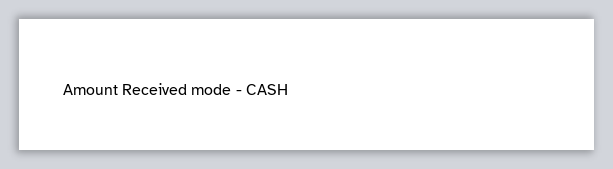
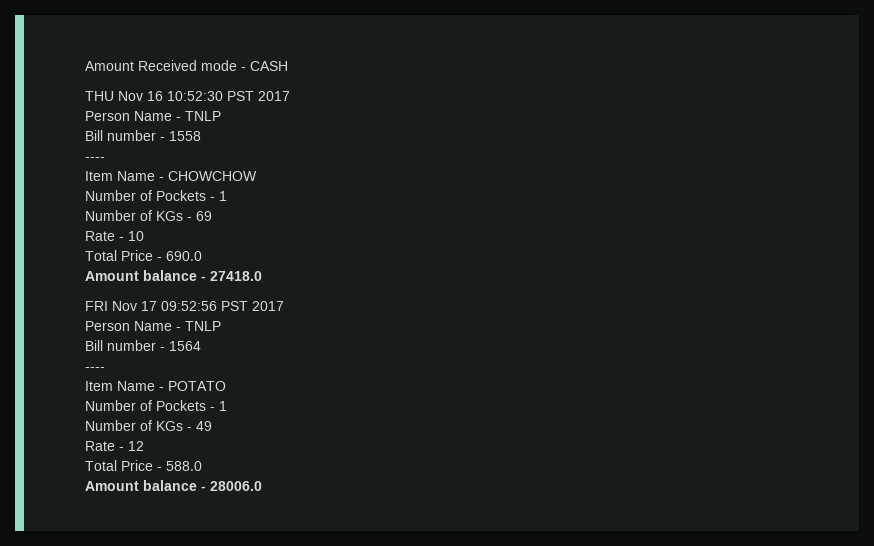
(288, 89) none -> [85,91,290,101] [85,111,221,121] [85,130,201,141] [85,157,105,161] [85,171,257,181] [85,190,227,201] [85,210,212,221] [85,231,144,241] [85,250,202,261] [85,270,262,281] [85,301,284,311] [85,321,221,331] [85,340,201,351] [85,367,105,371] [85,381,226,391] [85,400,227,411] [85,420,212,431] [85,441,144,451] [85,460,202,471] [85,480,262,491] // THU Nov 16 10:52:30 PST 2017 // Person Name - TNLP // Bill number - 1558 // ---- // Item Name - CHOWCHOW // Number of Pockets - 1 // Number of KGs - 69 // Rate - 10 // Total Price - 690.0 // Amount balance - 27418.0 // FRI Nov 17 09:52:56 PST 2017 // Person Name - TNLP // Bill number - 1564 // ---- // Item Name - POTATO // Number of Pockets - 1 // Number of KGs - 49 // Rate - 12 // Total Price - 588.0 // Amount balance - 28006.0

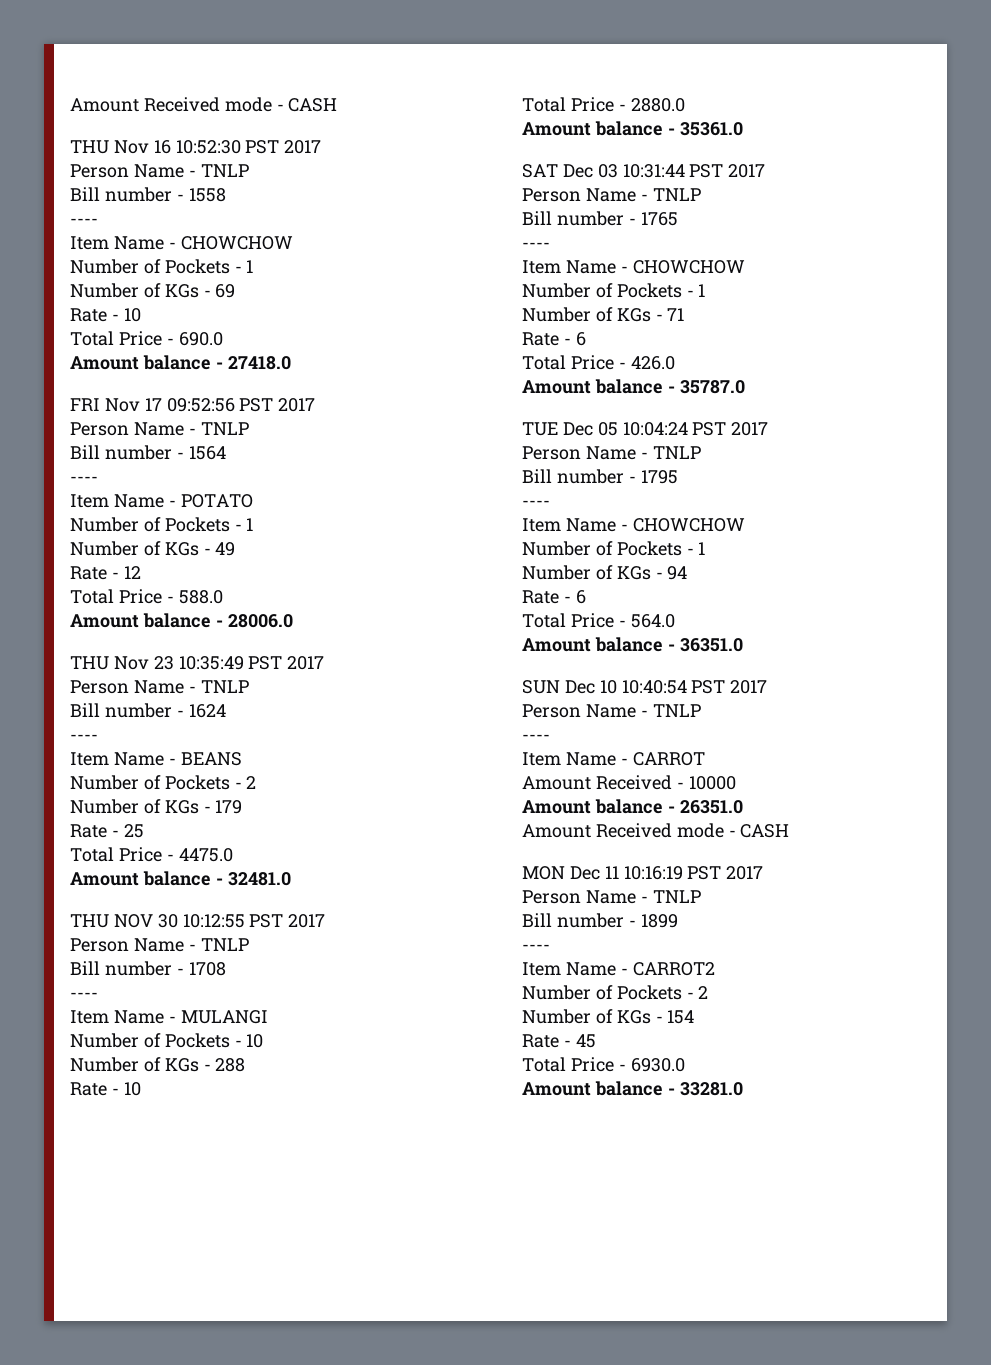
(262, 486) none -> [70,656,325,670] [70,680,249,694] [70,703,226,718] [70,734,98,741] [70,752,242,766] [70,775,257,790] [70,799,243,814] [70,824,144,838] [70,847,233,862] [70,871,291,886] [70,914,326,928] [70,938,249,952] [70,961,226,976] [70,992,98,999] [70,1010,268,1024] [70,1033,264,1048] [70,1057,246,1072] [70,1082,141,1096] [522,97,685,112] [522,121,743,136] [522,164,766,178] [522,188,701,202] [522,211,678,226] [522,242,550,249] [522,260,745,274] [522,283,706,298] [522,307,685,322] [522,332,586,346] [522,355,675,370] [522,379,745,394] [522,422,769,436] [522,446,701,460] [522,469,678,484] [522,500,550,507] [522,518,745,532] [522,541,706,556] [522,565,688,580] [522,590,586,604] [522,613,675,628] [522,637,743,652] [522,680,768,694] [522,704,701,718] [522,734,550,741] [522,752,705,766] [522,775,736,790] [522,799,743,814] [522,823,790,838] [522,866,764,880] [522,890,701,904] [522,913,678,928] [522,944,550,951] [522,962,715,976] [522,985,709,1000] [522,1009,695,1024] [522,1034,596,1048] [522,1057,685,1072] [522,1081,743,1096] // THU Nov 23 10:35:49 PST 2017 // Person Name - TNLP // Bill number - 1624 // ---- // Item Name - BEANS // Number of Pockets - 2 // Number of KGs - 179 // Rate - 25 // Total Price - 4475.0 // Amount balance - 32481.0 // THU NOV 30 10:12:55 PST 2017 // Person Name - TNLP // Bill number - 1708 // ---- // Item Name - MULANGI // Number of Pockets - 10 // Number of KGs - 288 // Rate - 10 // Total Price - 2880.0 // Amount balance - 35361.0 // SAT Dec 03 10:31:44 PST 2017 // Person Name - TNLP // Bill number - 1765 // ---- // Item Name - CHOWCHOW // Number of Pockets - 1 // Number of KGs - 71 // Rate - 6 // Total Price - 426.0 // Amount balance - 35787.0 // TUE Dec 05 10:04:24 PST 2017 // Person Name - TNLP // Bill number - 1795 // ---- // Item Name - CHOWCHOW // Number of Pockets - 1 // Number of KGs - 94 // Rate - 6 // Total Price - 564.0 // Amount balance - 36351.0 // SUN Dec 10 10:40:54 PST 2017 // Person Name - TNLP // ---- // Item Name - CARROT // Amount Received - 10000 // Amount balance - 26351.0 // Amount Received mode - CASH // MON Dec 11 10:16:19 PST 2017 // Person Name - TNLP // Bill number - 1899 // ---- // Item Name - CARROT2 // Number of Pockets - 2 // Number of KGs - 154 // Rate - 45 // Total Price - 6930.0 // Amount balance - 33281.0

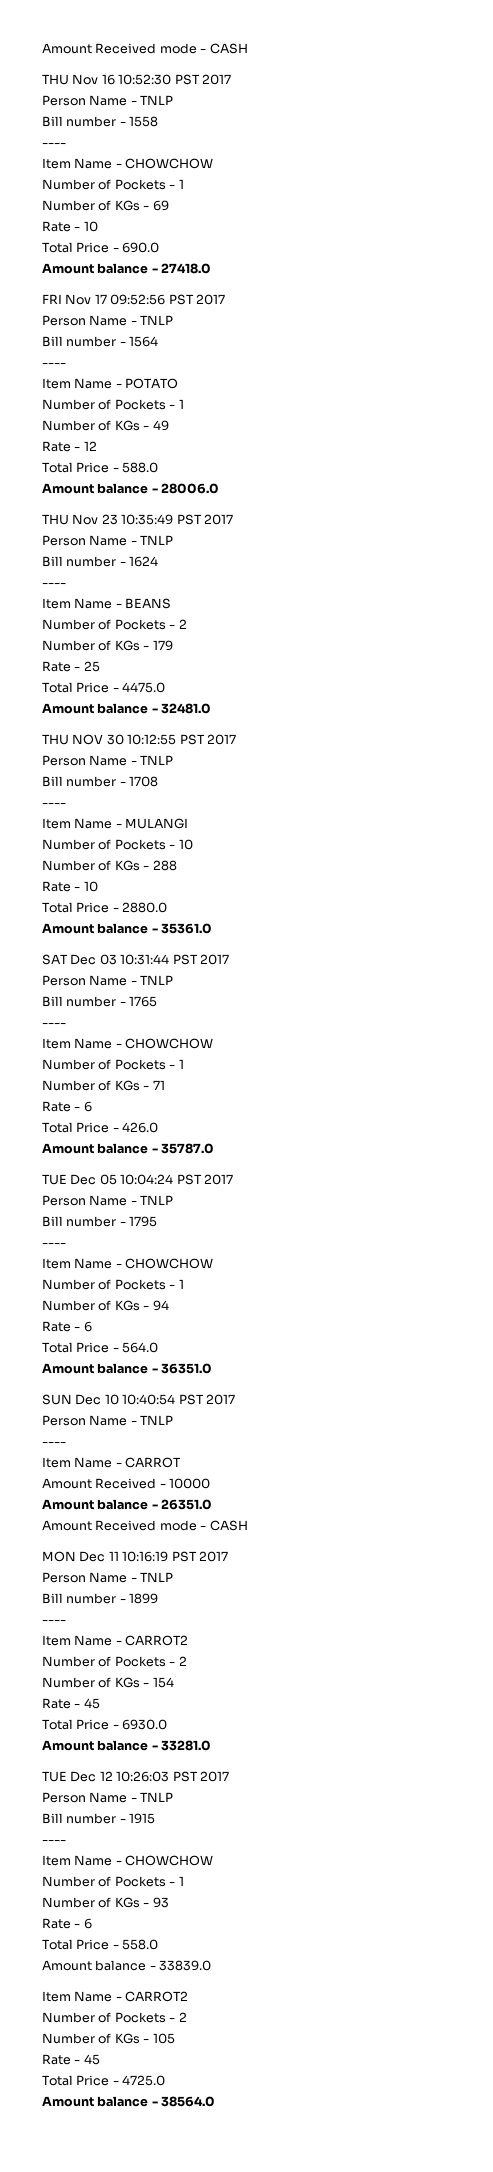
(743, 1089) none -> [42,1771,229,1782] [42,1792,174,1803] [42,1813,156,1824] [42,1840,66,1844] [42,1855,214,1866] [42,1876,184,1887] [42,1897,169,1908] [42,1918,92,1929] [42,1939,159,1950] [42,1960,212,1971] [42,1991,189,2002] [42,2012,187,2023] [42,2033,175,2044] [42,2054,100,2065] [42,2075,166,2086] [42,2096,216,2107] // TUE Dec 12 10:26:03 PST 2017 // Person Name - TNLP // Bill number - 1915 // ---- // Item Name - CHOWCHOW // Number of Pockets - 1 // Number of KGs - 93 // Rate - 6 // Total Price - 558.0 // Amount balance - 33839.0 // Item Name - CARROT2 // Number of Pockets - 2 // Number of KGs - 105 // Rate - 45 // Total Price - 4725.0 // Amount balance - 38564.0

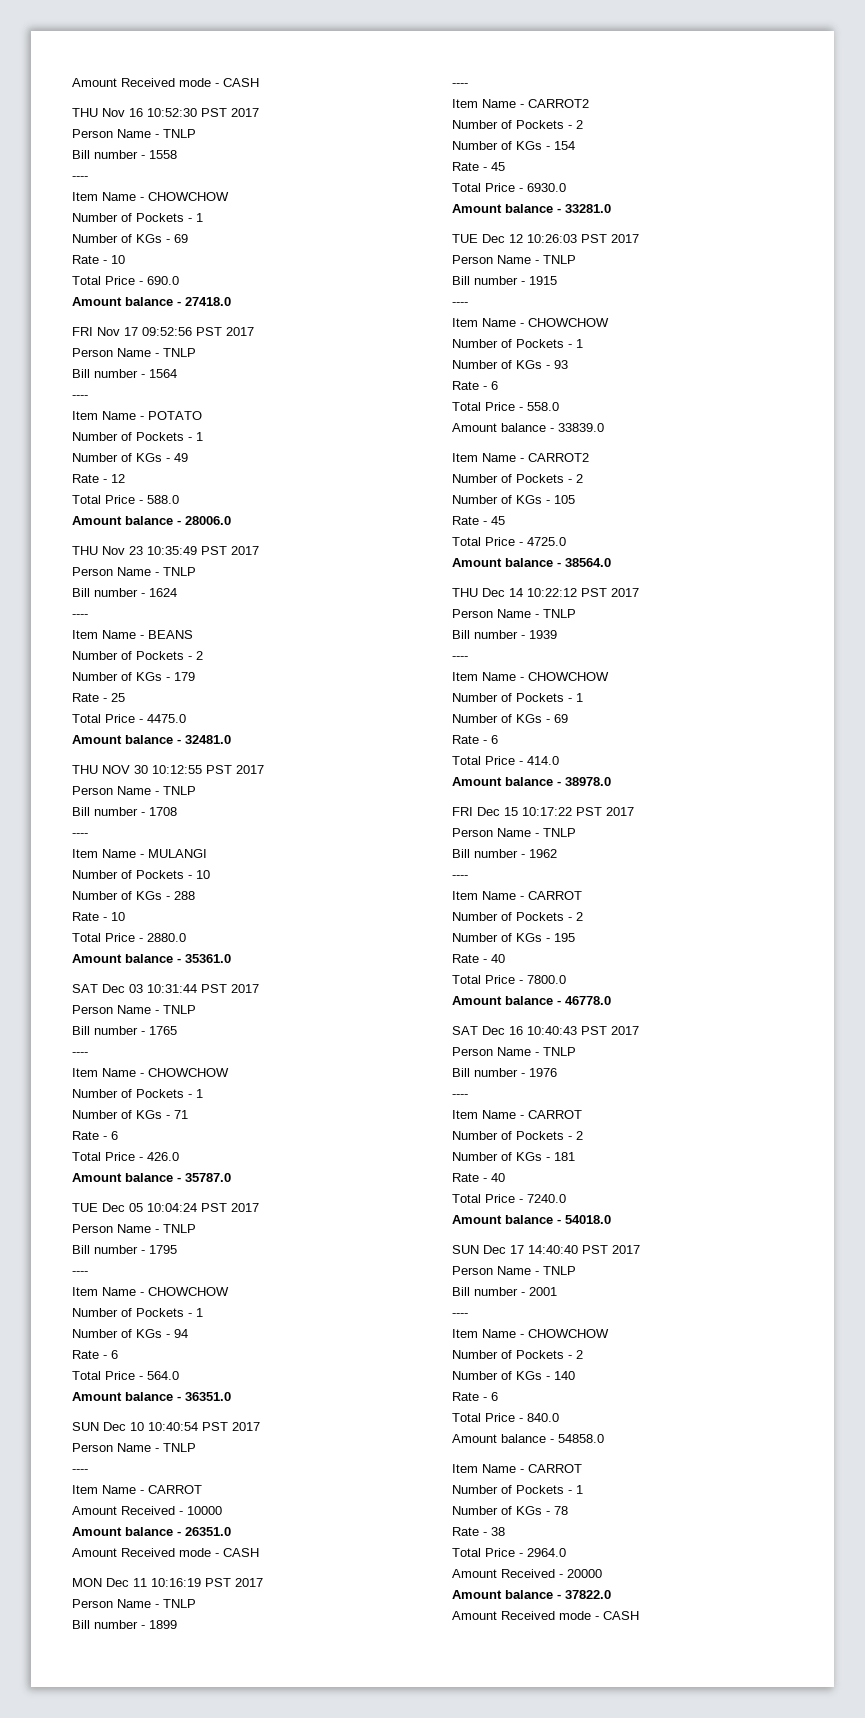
(216, 2101) none -> [452,588,639,597] [452,609,576,618] [452,630,557,639] [452,656,468,660] [452,672,609,681] [452,693,583,702] [452,714,568,723] [452,735,498,744] [452,756,559,765] [452,777,611,786] [452,807,634,816] [452,828,576,837] [452,849,557,858] [452,875,468,879] [452,891,582,900] [452,912,583,921] [452,933,575,942] [452,954,505,963] [452,975,566,984] [452,996,611,1005] [452,1026,639,1035] [452,1047,576,1056] [452,1068,557,1077] [452,1094,468,1098] [452,1110,582,1119] [452,1131,583,1140] [452,1152,575,1161] [452,1173,505,1182] [452,1194,566,1203] [452,1215,611,1224] [452,1245,640,1254] [452,1266,576,1275] [452,1287,557,1296] [452,1313,468,1317] [452,1329,609,1338] [452,1350,583,1359] [452,1371,575,1380] [452,1392,498,1401] [452,1413,559,1422] [452,1434,604,1443] [452,1464,582,1473] [452,1485,583,1494] [452,1506,568,1515] [452,1527,505,1536] [452,1548,566,1557] [452,1569,602,1578] [452,1590,611,1599] [452,1611,639,1620] // THU Dec 14 10:22:12 PST 2017 // Person Name - TNLP // Bill number - 1939 // ---- // Item Name - CHOWCHOW // Number of Pockets - 1 // Number of KGs - 69 // Rate - 6 // Total Price - 414.0 // Amount balance - 38978.0 // FRI Dec 15 10:17:22 PST 2017 // Person Name - TNLP // Bill number - 1962 // ---- // Item Name - CARROT // Number of Pockets - 2 // Number of KGs - 195 // Rate - 40 // Total Price - 7800.0 // Amount balance - 46778.0 // SAT Dec 16 10:40:43 PST 2017 // Person Name - TNLP // Bill number - 1976 // ---- // Item Name - CARROT // Number of Pockets - 2 // Number of KGs - 181 // Rate - 40 // Total Price - 7240.0 // Amount balance - 54018.0 // SUN Dec 17 14:40:40 PST 2017 // Person Name - TNLP // Bill number - 2001 // ---- // Item Name - CHOWCHOW // Number of Pockets - 2 // Number of KGs - 140 // Rate - 6 // Total Price - 840.0 // Amount balance - 54858.0 // Item Name - CARROT // Number of Pockets - 1 // Number of KGs - 78 // Rate - 38 // Total Price - 2964.0 // Amount Received - 20000 // Amount balance - 37822.0 // Amount Received mode - CASH

